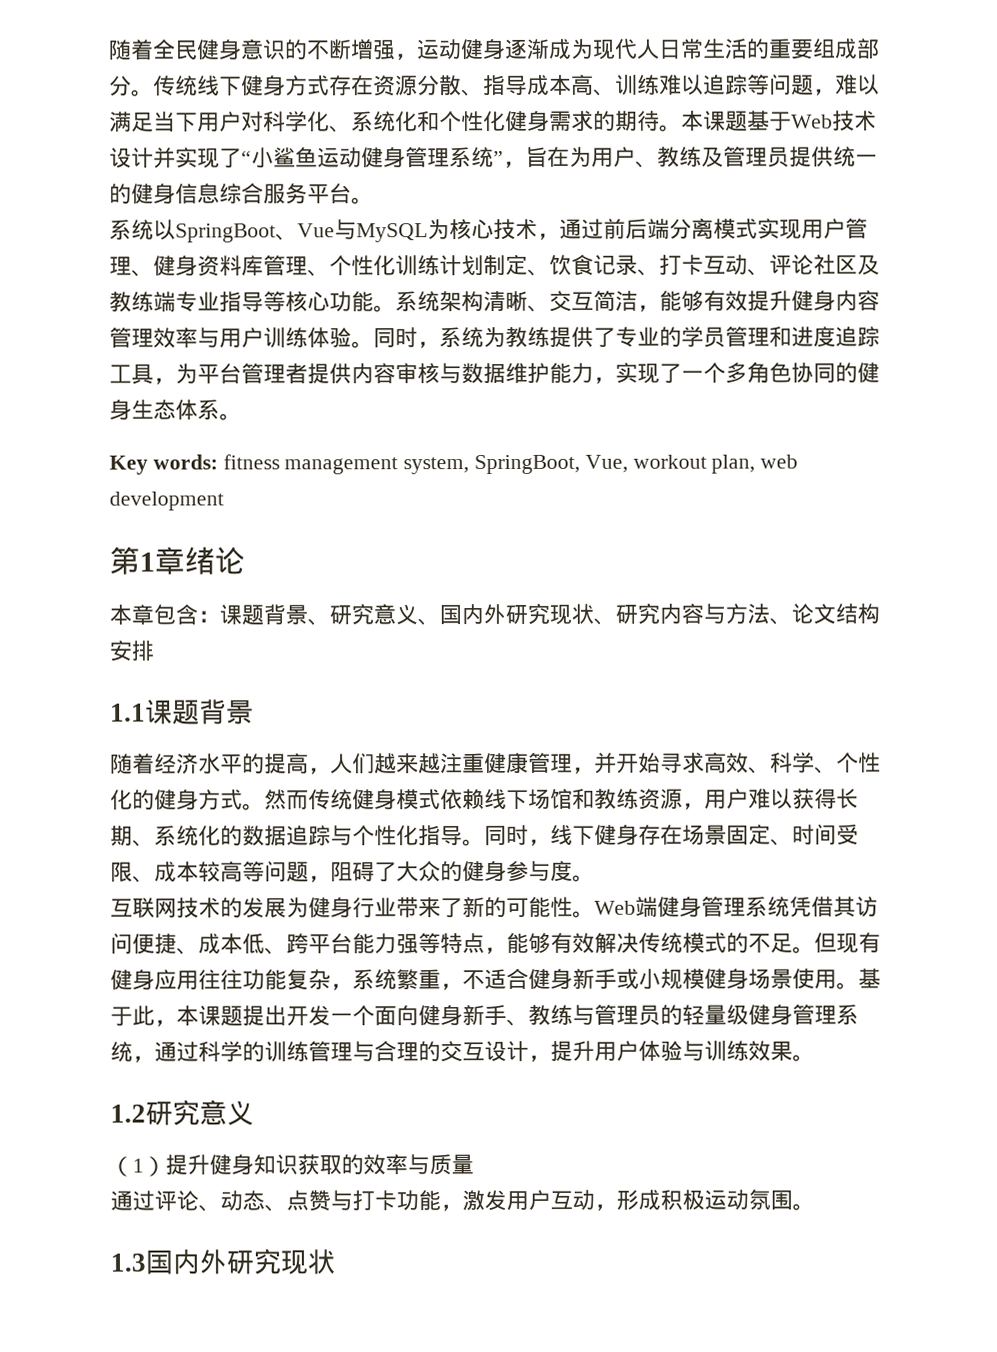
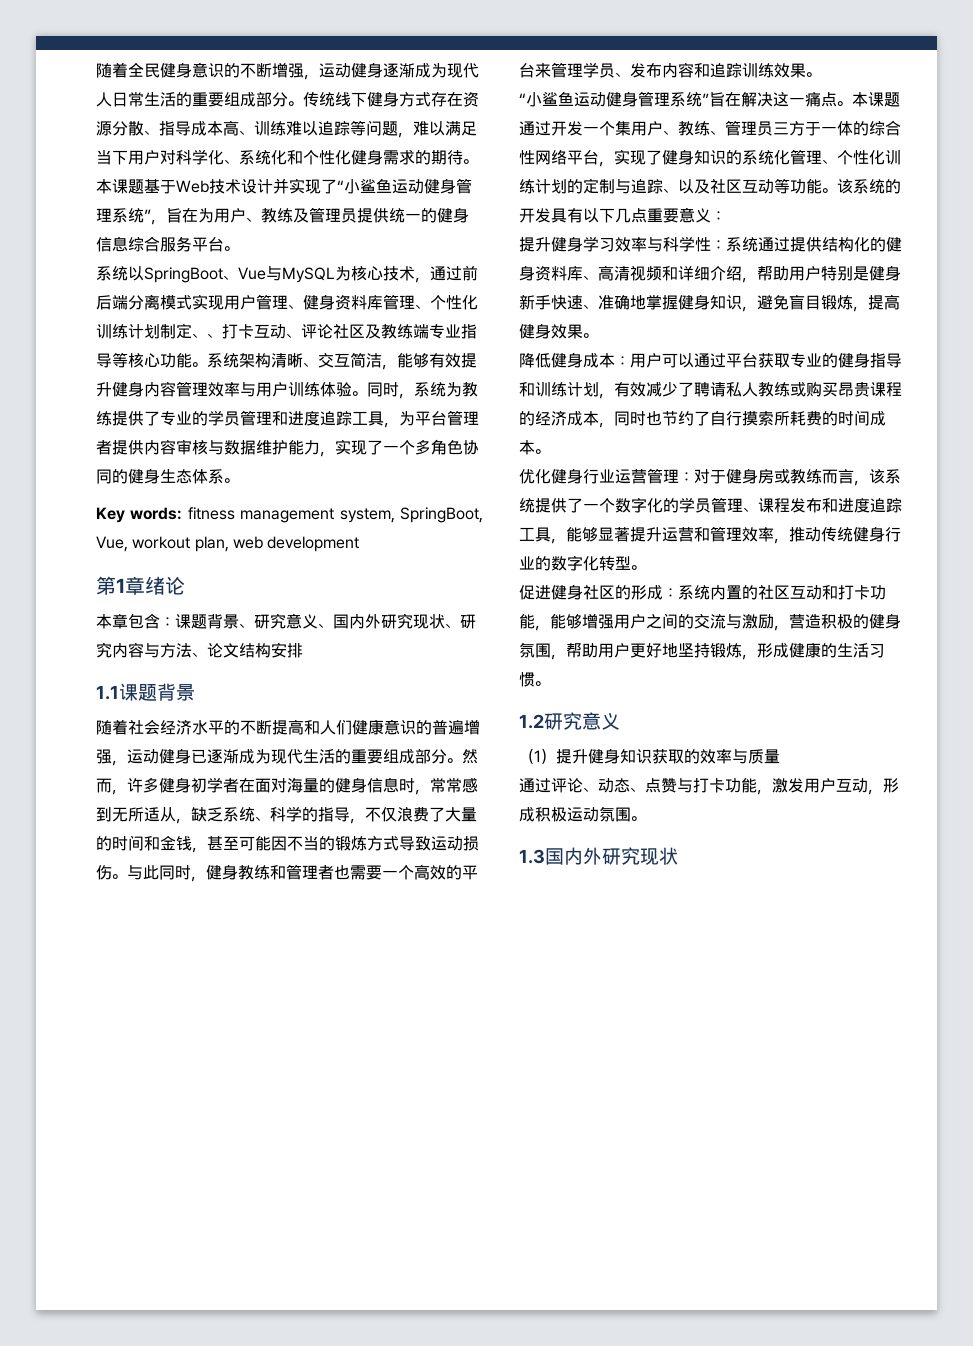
[549,253,638,276] 饮食记录 -> (207, 335) none
(155, 763) none -> [128,719,160,735] 社会
[264,752,881,775] [110,788,859,811] [110,823,859,847] [110,860,595,883] [110,896,878,919] [110,932,881,955] [110,967,881,991] [110,1004,859,1027] [110,1040,793,1063] 提高，人们越来越注重健康管理，并开始寻求高效、科学、个性化的健身方式。然而传统健身模式依赖线下场馆和教练资源，用户难以获得长期、系统化的数据追踪与个性化指导。同时，线下健身存在场景固定、时间受限、成本较高等问题，阻碍了大众的健身参与度。 // 互联网技术的发展为健身行业带来了新的可能性。Web端健身管理系统凭借其访问便捷、成本低、跨平台能力强等特点，能够有效解决传统模式的不足。但现有健身应用往往功能复杂，系统繁重，不适合健身新手或小规模健身场景使用。基于此，本课题提出开发一个面向健身新手、教练与管理员的轻量级健身管理系统，通过科学的训练管理与合理的交互设计，提升用户体验与训练效果 -> [240,719,480,735] [96,748,478,766] [96,777,478,795] [96,806,477,824] [96,835,479,853] [96,864,478,882] [519,62,821,78] [519,91,900,107] [519,120,901,136] [519,149,901,167] [519,178,901,194] [519,207,726,223] [519,236,902,252] [519,265,901,283] [519,294,900,312] [519,323,598,339] [519,352,902,368] [519,382,902,399] [519,410,886,428] [519,440,550,455] [519,468,901,486] [519,497,902,513] [519,526,901,544] [519,555,646,571] [519,584,886,600] [519,613,901,631] [519,642,885,660] [519,672,535,687] 不断提高和人们健康意识的普遍增强，运动健身已逐渐成为现代生活的重要组成部分。然而，许多健身初学者在面对海量的健身信息时，常常感到无所适从，缺乏系统、科学的指导，不仅浪费了大量的时间和金钱，甚至可能因不当的锻炼方式导致运动损伤。与此同时，健身教练和管理者也需要一个高效的平台来管理学员、发布内容和追踪训练效果。 // “小鲨鱼运动健身管理系统”旨在解决这一痛点。本课题通过开发一个集用户、教练、管理员三方于一体的综合性网络平台，实现了健身知识的系统化管理、个性化训练计划的定制与追踪、以及社区互动等功能。该系统的开发具有以下几点重要意义： // 提升健身学习效率与科学性：系统通过提供结构化的健身资料库、高清视频和详细介绍，帮助用户特别是健身新手快速、准确地掌握健身知识，避免盲目锻炼，提高健身效果。 // 降低健身成本：用户可以通过平台获取专业的健身指导和训练计划，有效减少了聘请私人教练或购买昂贵课程的经济成本，同时也节约了自行摸索所耗费的时间成本。 // 优化健身行业运营管理：对于健身房或教练而言，该系统提供了一个数字化的学员管理、课程发布和进度追踪工具，能够显著提升运营和管理效率，推动传统健身行业的数字化转型。 // 促进健身社区的形成：系统内置的社区互动和打卡功能，能够增强用户之间的交流与激励，营造积极的健身氛围，帮助用户更好地坚持锻炼，形成健康的生活习惯

